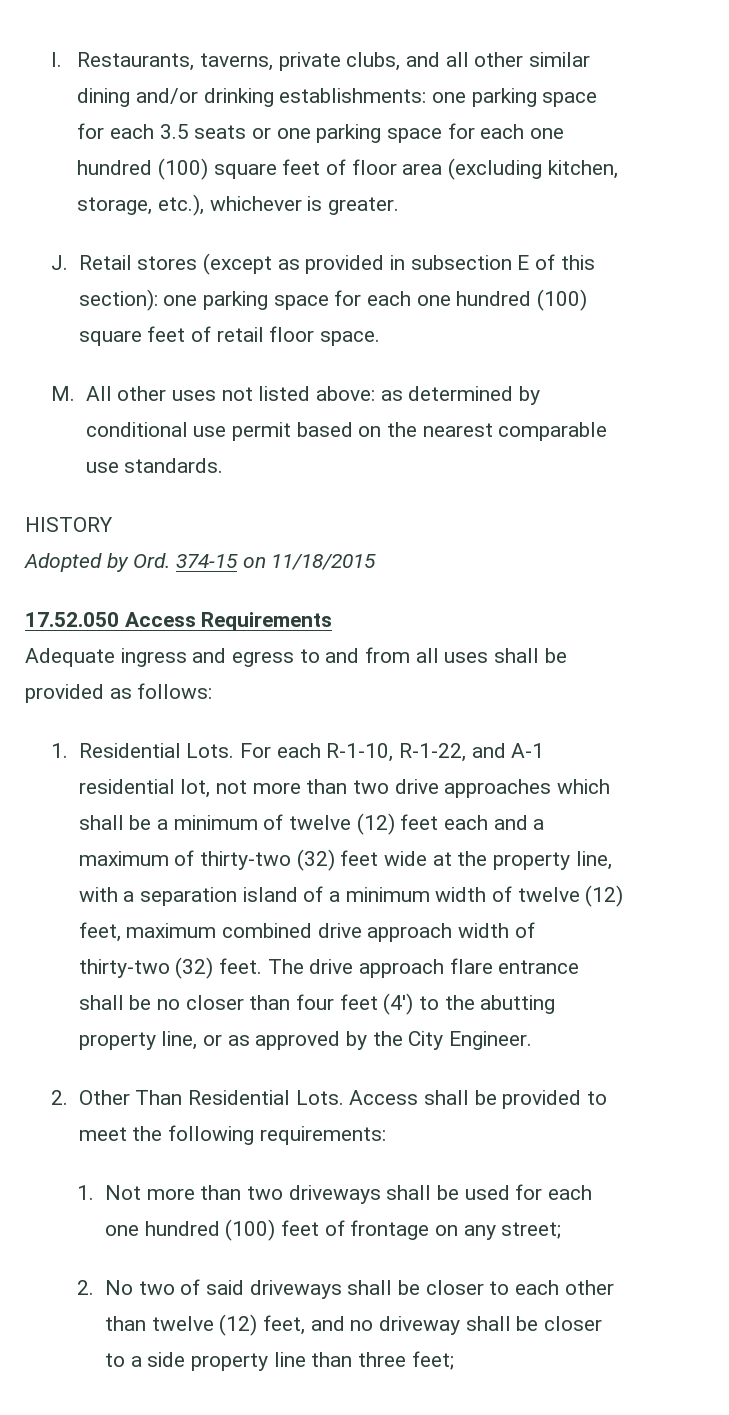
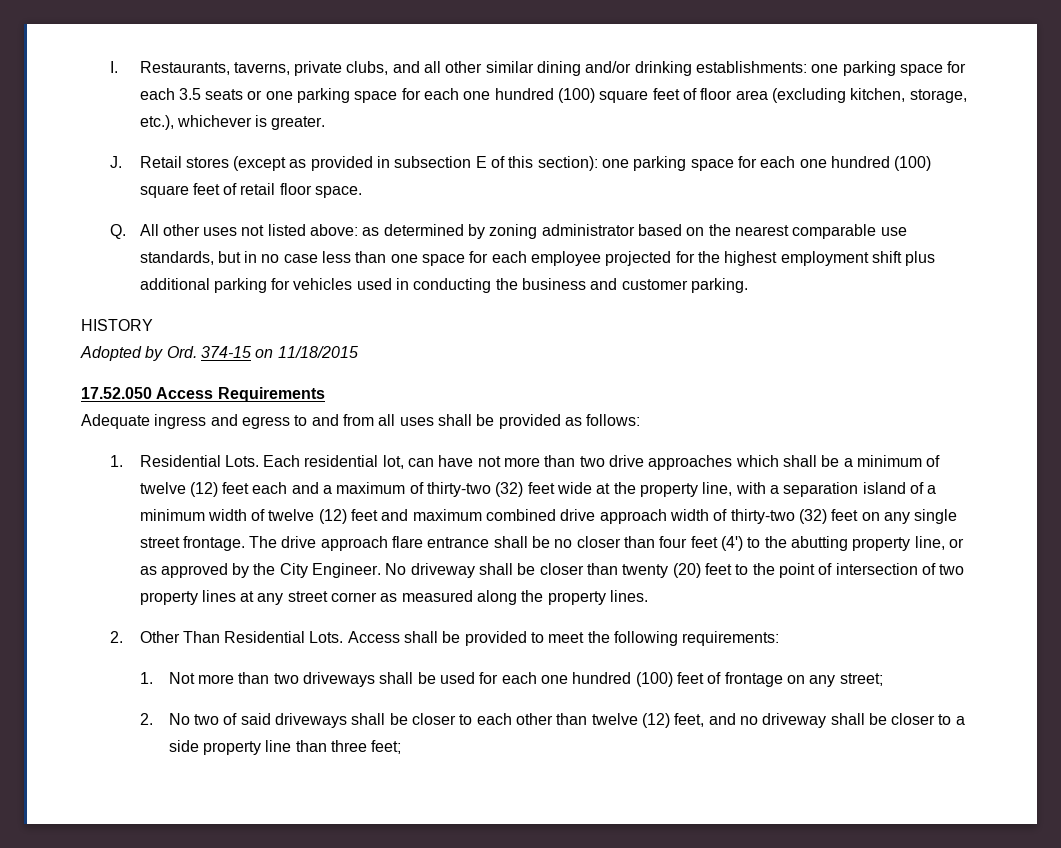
[51,386,76,401] M. -> [110,224,127,239] Q.
[85,422,292,441] conditional use permit -> [489,224,635,239] zoning administrator
[124,458,224,473] standards. -> [139,251,936,266] [139,278,749,293] standards, but in no case less than one space for each employee projected for the highest employment shift plus additional parking for vehicles used in conducting the business and customer parking.
[240,743,545,762] [78,779,211,798] For each R-1-10, R-1-22, and A-1 residential lot, -> [263,455,474,469] Each residential lot, can have
[78,922,121,942] feet, -> [351,509,409,521] feet and
[219,958,263,974] feet. -> [831,509,958,524] [139,536,245,551] feet on any single street frontage.
(533, 1040) none -> [385,563,965,578] [139,590,649,605] No driveway shall be closer than twenty (20) feet to the point of intersection of two property lines at any street corner as measured along the property lines.

